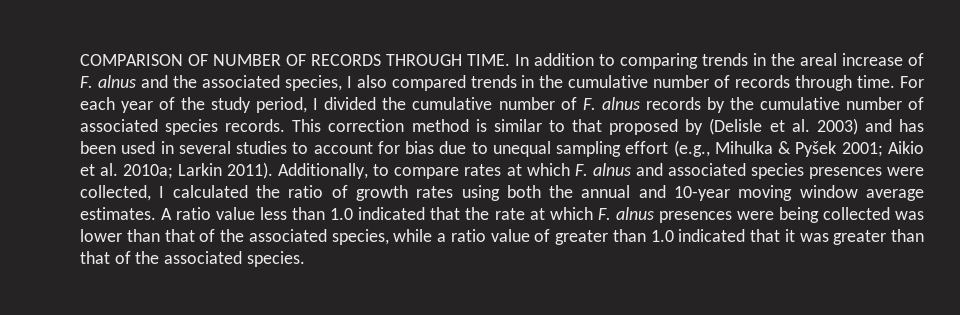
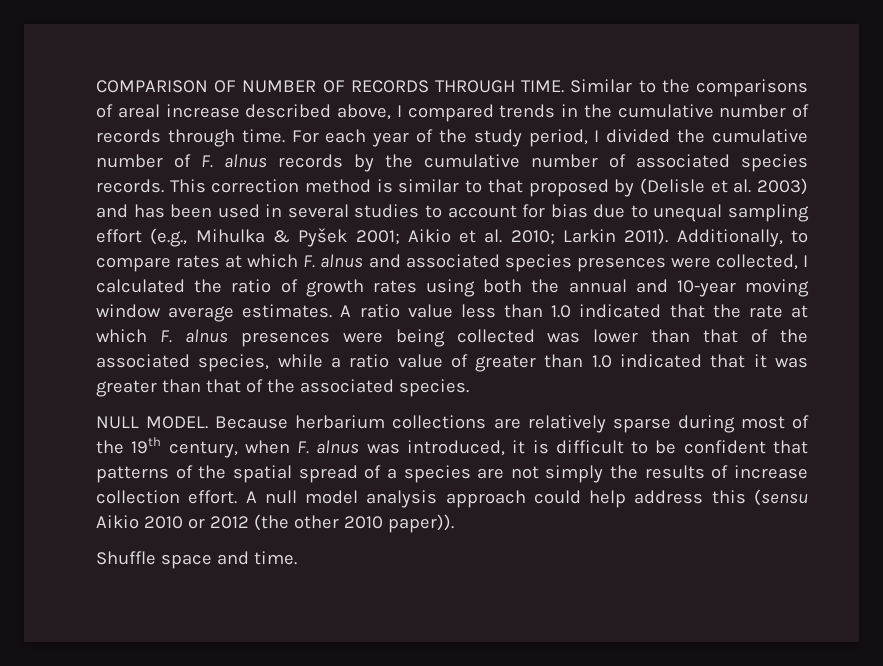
[515,53,924,69] [80,75,387,91] In addition to comparing trends in the areal increase of F. alnus and the associated species, I also -> [570,79,808,97] [96,104,402,120] Similar to the comparisons of areal increase described above, I
[123,164,174,179] 2010a; -> [510,230,555,245] 2010;
(305, 259) none -> [96,415,810,433] [96,437,809,458] [96,465,808,483] [96,489,808,508] [96,514,454,533] [96,551,297,569] // NULL MODEL. Because herbarium collections are relatively sparse during most of the 19th century, when F. alnus was introduced, it is difficult to be confident that patterns of the spatial spread of a species are not simply the results of increase collection effort. A null model analysis approach could help address this (sensu Aikio 2010 or 2012 (the other 2010 paper)). // Shuffle space and time.

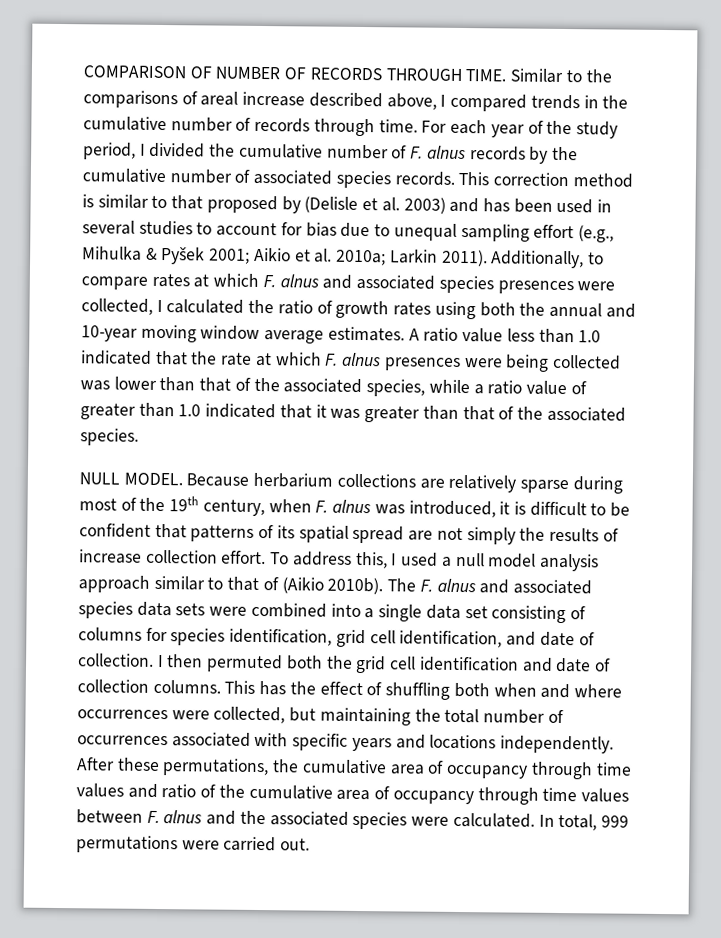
[510,230,555,245] 2010; -> [336,249,387,266] 2010a;
[198,465,227,479] the -> [276,525,295,539] its
[364,465,471,483] of a species -> (405, 534) none
[245,489,808,508] [96,514,454,533] [96,551,297,569] A null model analysis approach could help address this (sensu Aikio 2010 or 2012 (the other 2010 paper)). // Shuffle space and time. -> [270,551,599,572] [78,575,592,595] [78,601,586,624] [78,627,595,648] [78,653,611,674] [77,679,622,700] [77,706,564,726] [77,732,615,754] [76,757,632,780] [76,783,629,805] [76,809,629,831] [76,835,311,854] To address this, I used a null model analysis approach similar to that of (Aikio 2010b). The F. alnus and associated species data sets were combined into a single data set consisting of columns for species identification, grid cell identification, and date of collection. I then permuted both the grid cell identification and date of collection columns. This has the effect of shuffling both when and where occurrences were collected, but maintaining the total number of occurrences associated with specific years and locations independently. After these permutations, the cumulative area of occupancy through time values and ratio of the cumulative area of occupancy through time values between F. alnus and the associated species were calculated. In total, 999 permutations were carried out.

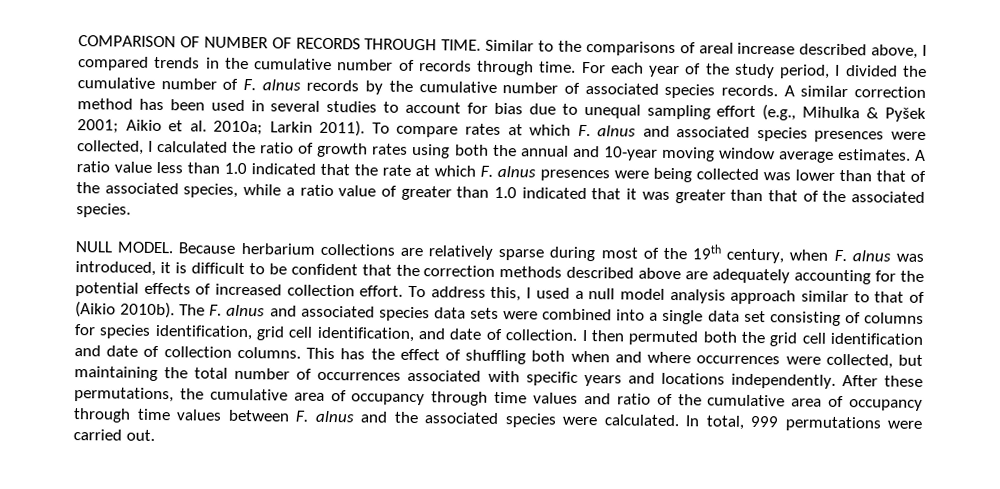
[458,171,633,188] [82,194,480,214] This correction method is similar to that proposed by (Delisle et al. 2003) and -> [783,85,926,98] [77,98,133,110] A similar correction method
[491,250,604,269] Additionally, to -> [371,122,390,134] To
[190,524,619,545] [79,549,142,564] patterns of its spatial spread are not simply the results of increase -> [395,264,925,285] [75,282,283,297] the correction methods described above are adequately accounting for the potential effects of increased

